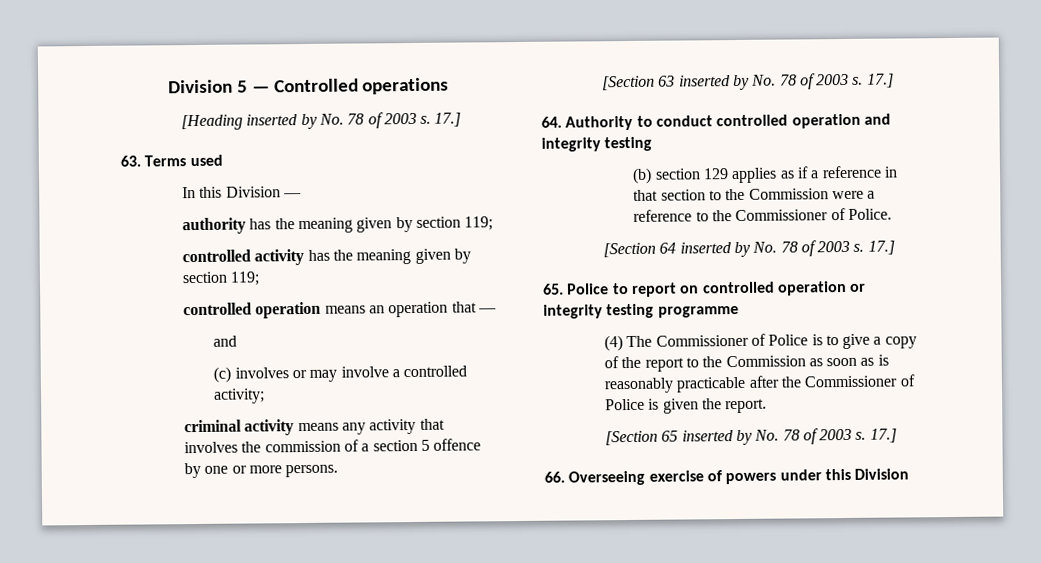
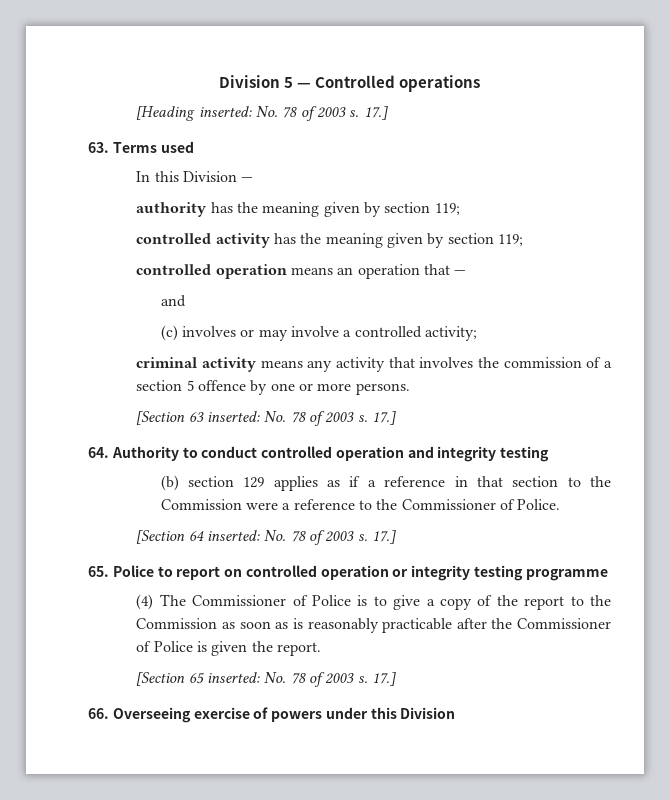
[246,113,318,130] inserted by -> [198,106,252,117] inserted:
[678,74,750,91] inserted by -> [207,411,261,422] inserted:
[679,241,751,258] inserted by -> [207,530,261,541] inserted:
[681,429,753,446] inserted by -> [207,672,261,683] inserted:

